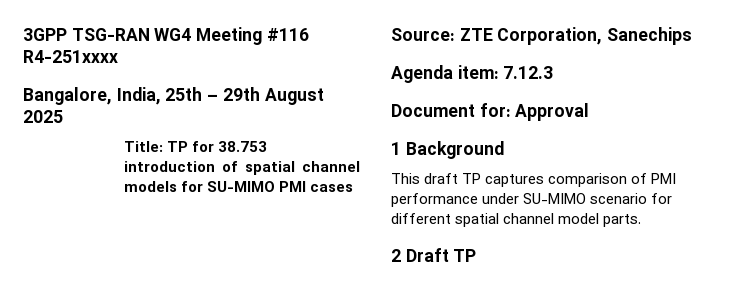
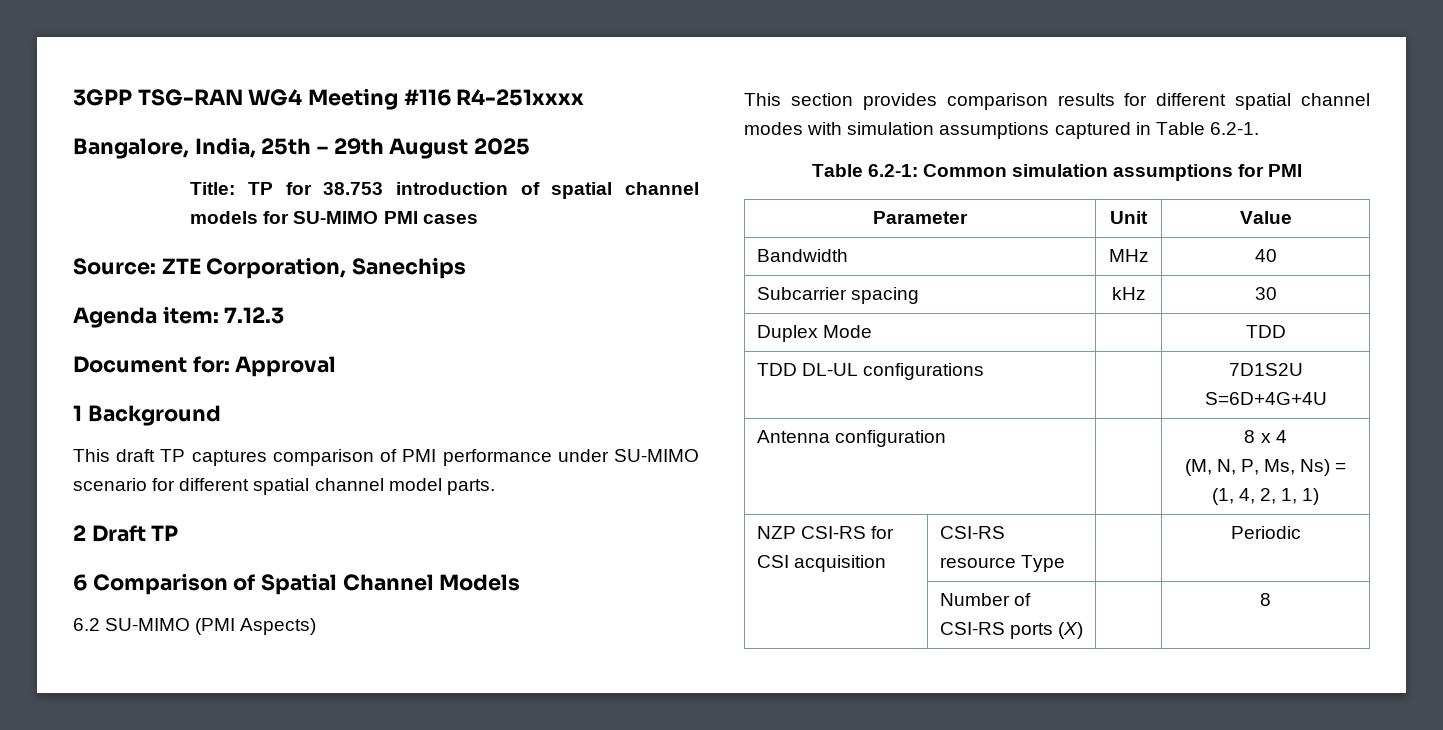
(477, 255) none -> [73,573,521,595] [73,618,317,635] [744,93,1370,110] [744,122,1259,139] [811,164,1303,181] [873,211,968,224] [1110,211,1148,224] [1239,211,1292,224] [756,249,848,262] [1108,249,1149,262] [1254,249,1277,262] [756,287,919,304] [1111,287,1146,300] [1254,287,1277,300] [756,325,872,342] [1245,325,1286,338] [756,363,984,380] [1228,363,1303,376] [1204,392,1327,405] [756,430,946,447] [1244,430,1287,443] [1184,459,1347,476] [1211,488,1320,505] [756,526,894,539] [756,555,886,572] [939,526,1005,539] [939,555,1065,572] [1230,526,1301,539] [939,593,1031,606] [939,622,1083,639] [1260,593,1271,606] // 6 Comparison of Spatial Channel Models // 6.2 SU-MIMO (PMI Aspects) // This section provides comparison results for different spatial channel modes with simulation assumptions captured in Table 6.2-1. // Table 6.2-1: Common simulation assumptions for PMI // Parameter | Unit | Value // Bandwidth | MHz | 40 // Subcarrier spacing | kHz | 30 // Duplex Mode | | TDD // TDD DL-UL configurations | | 7D1S2U S=6D+4G+4U // Antenna configuration | | 8 x 4 // (M, N, P, Ms, Ns) = (1, 4, 2, 1, 1) // NZP CSI-RS for CSI acquisition | CSI-RS resource Type | | Periodic // | Number of CSI-RS ports (X) | | 8

